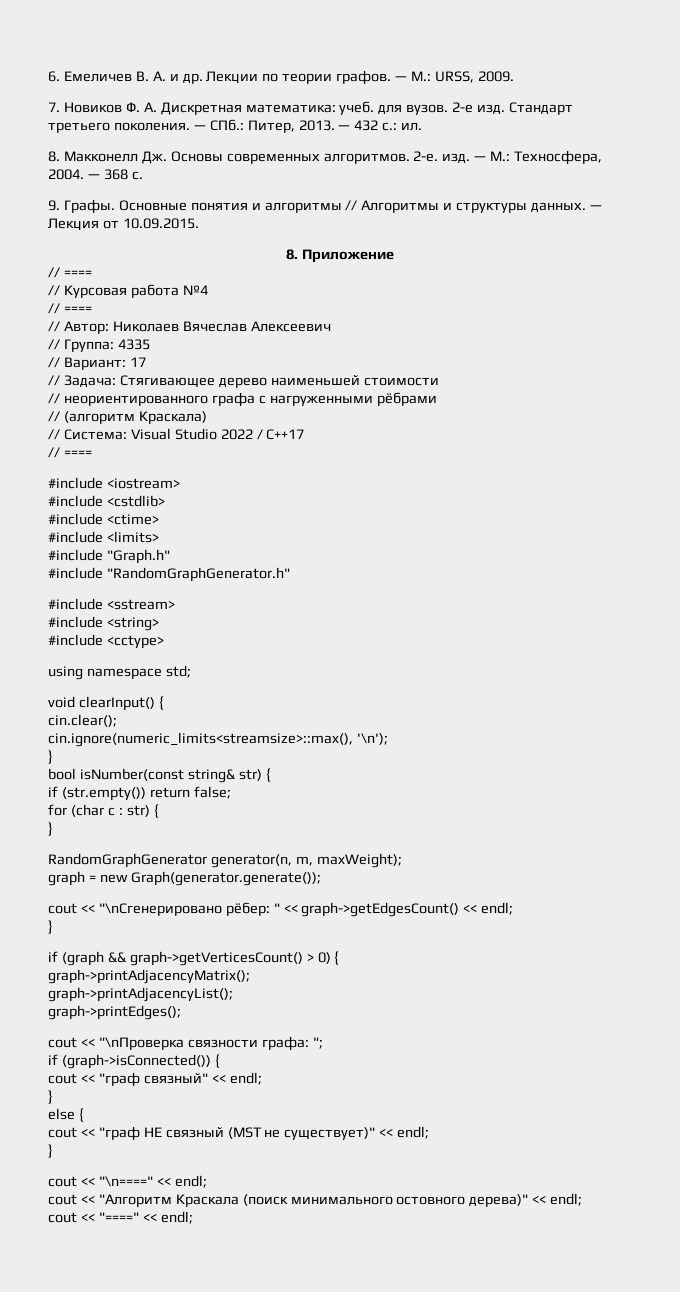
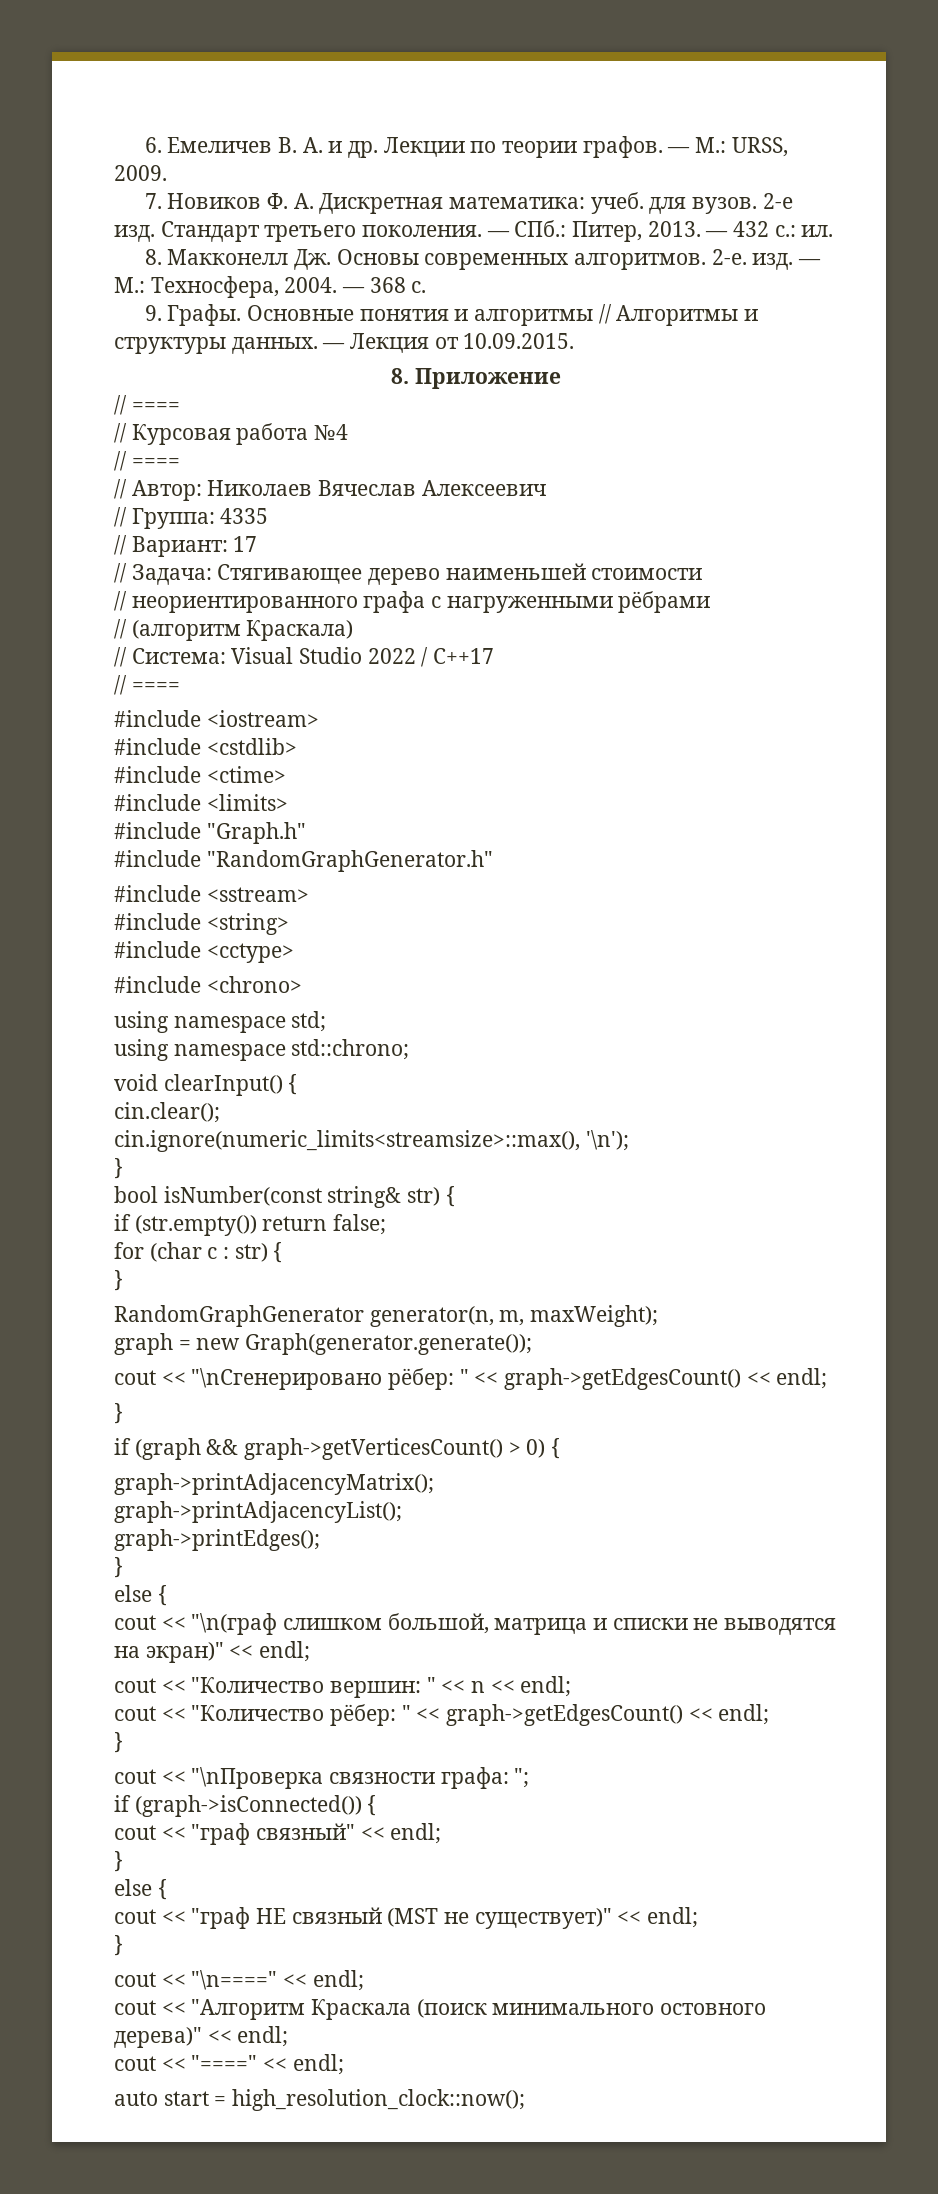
(164, 642) none -> [114,976,302,993] // #include <chrono>
(191, 671) none -> [114,1039,410,1061] // using namespace std::chrono;
(181, 1012) none -> [114,1557,123,1578] [114,1585,167,1606] [114,1613,837,1635] [114,1641,311,1663] [114,1676,572,1698] [114,1704,770,1726] [114,1732,123,1753] // } // else { // cout << "\n(граф слишком большой, матрица и списки не выводятся на экран)" << endl; // cout << "Количество вершин: " << n << endl; // cout << "Количество рёбер: " << graph->getEdgesCount() << endl; // }
(193, 1217) none -> [114,2089,526,2111] // auto start = high_resolution_clock::now();

